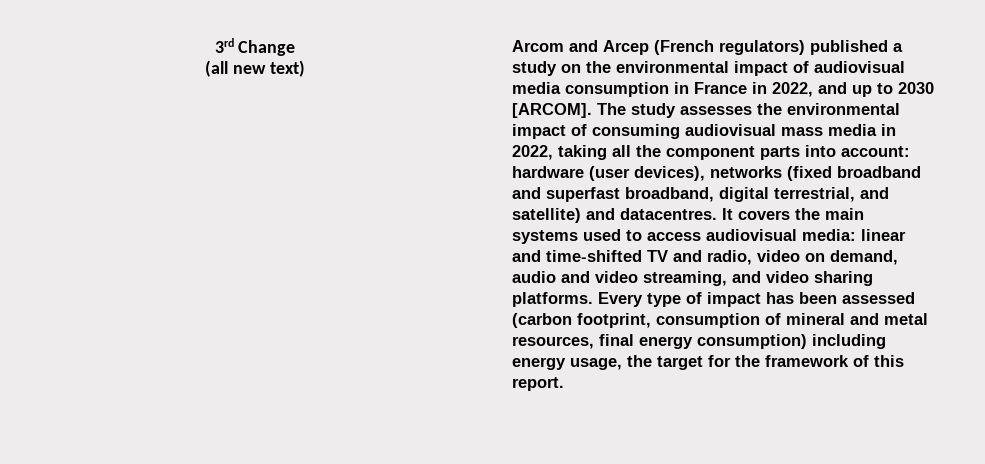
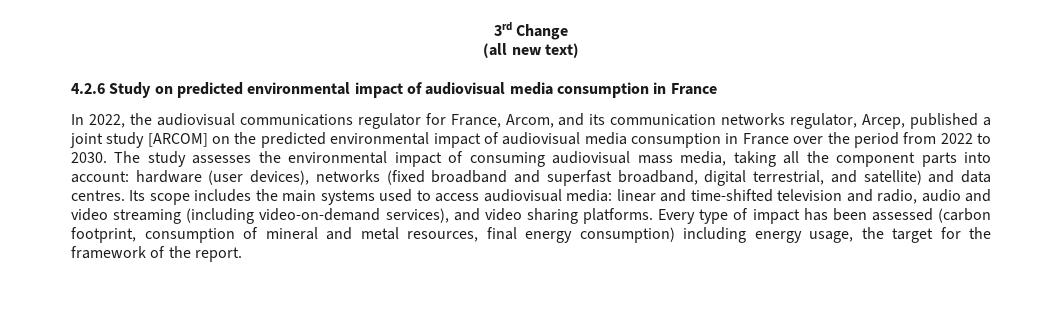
[512,40,903,55] [512,61,905,76] [512,82,934,97] [512,103,592,118] Arcom and Arcep (French regulators) published a study on the environmental impact of audiovisual media consumption in France in 2022, and up to 2030 [ARCOM]. -> [71,82,717,98] [71,113,991,129] [70,132,991,148] [71,152,107,163] 4.2.6 Study on predicted environmental impact of audiovisual media consumption in France // In 2022, the audiovisual communications regulator for France, Arcom, and its communication networks regulator, Arcep, published a joint study [ARCOM] on the predicted environmental impact of audiovisual media consumption in France over the period from 2022 to 2030.
[828,124,896,136] [512,145,553,160] media in 2022, -> [680,151,727,166] media,
[620,208,790,220] datacentres. It covers -> [961,170,992,183] [71,189,252,205] data centres. Its scope includes
[647,250,668,262] TV -> [777,189,843,201] television
[757,250,898,265] [512,271,727,286] video on demand, audio and video streaming, -> [921,189,992,202] [71,208,449,224] audio and video streaming (including video-on-demand services),
[874,355,904,367] this -> [168,246,191,258] the

